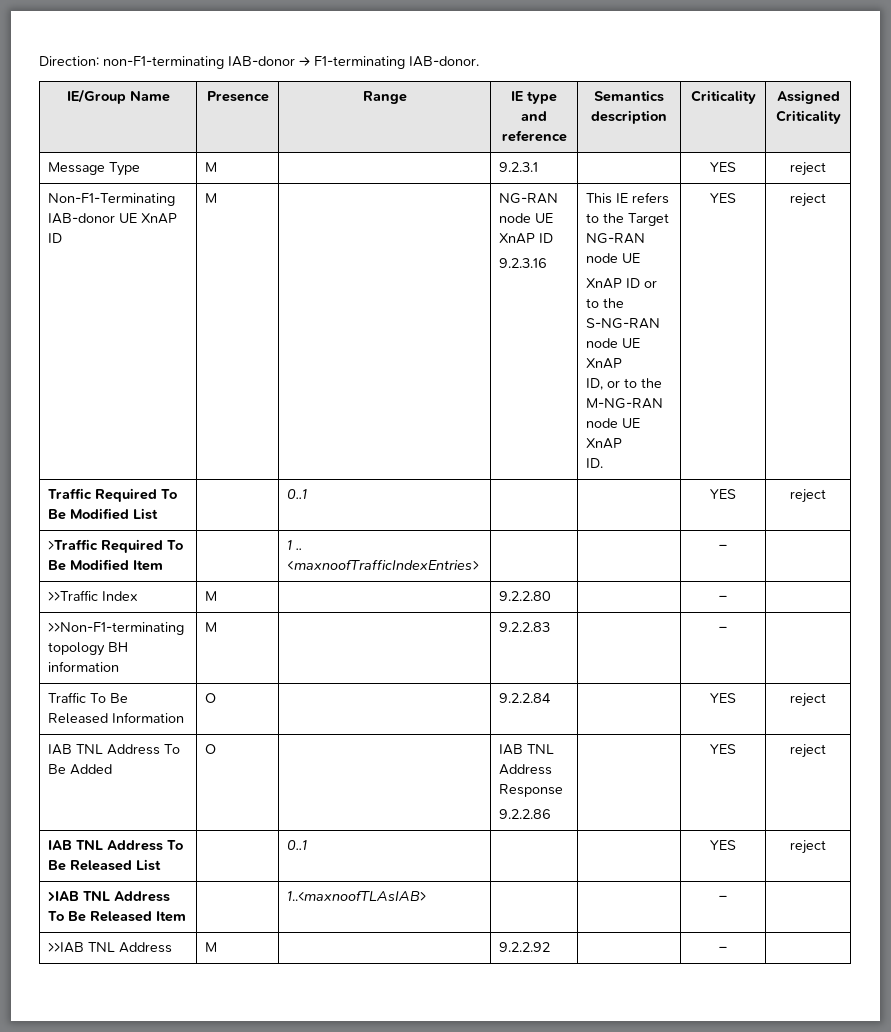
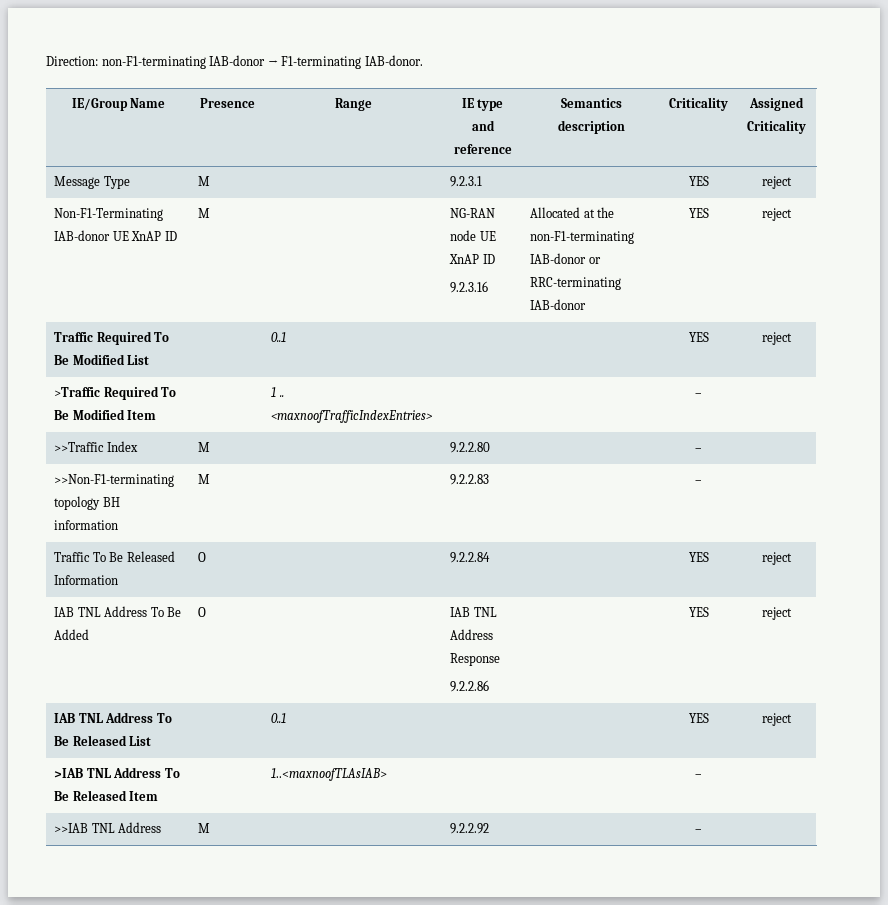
[586,192,670,204] [586,213,670,226] [586,233,646,244] [586,253,641,263] [586,278,658,289] [586,298,625,308] [586,318,661,329] [586,338,641,348] [586,358,623,369] [586,378,663,390] [586,398,664,409] [586,418,641,428] [586,438,623,449] [586,458,604,468] This IE refers to the Target NG-RAN node UE // XnAP ID or to the S-NG-RAN node UE XnAP // ID, or to the M-NG-RAN node UE XnAP // ID. -> [530,207,615,218] [530,231,635,244] [530,253,601,264] [530,277,622,290] [530,299,587,310] Allocated at the non-F1-terminating IAB-donor or RRC-terminating IAB-donor

